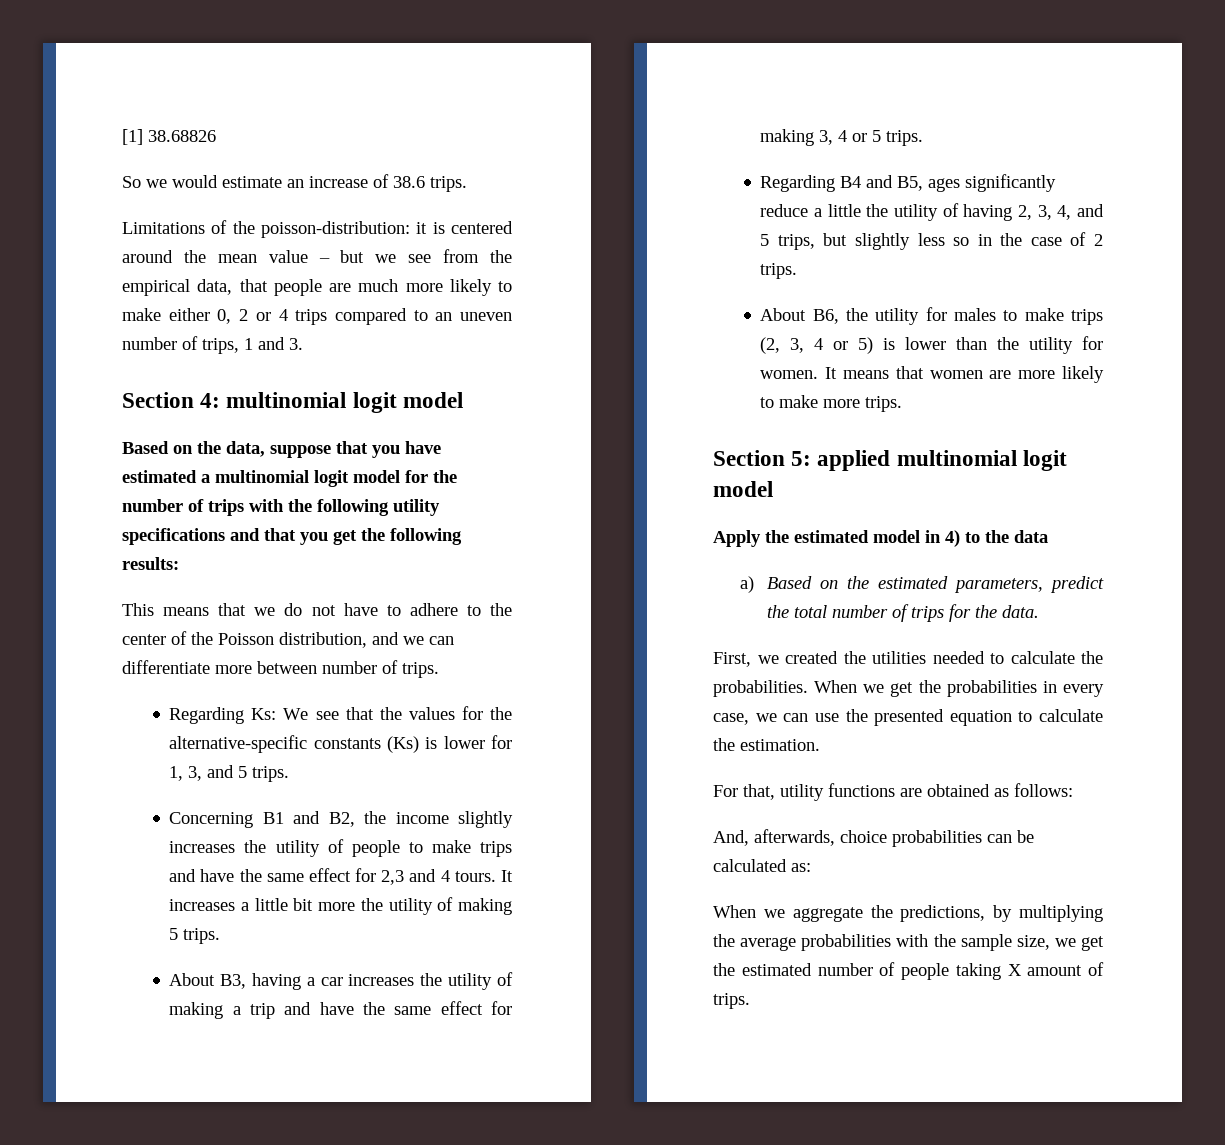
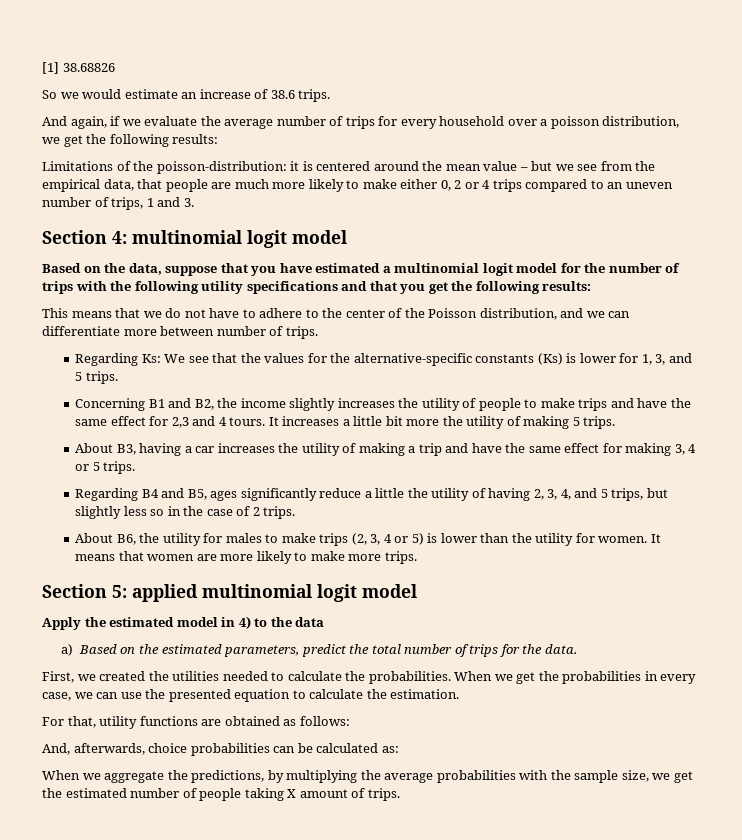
(467, 184) none -> [42,116,680,129] [42,134,219,147] // And again, if we evaluate the average number of trips for every household over a poisson distribution, we get the following results:

